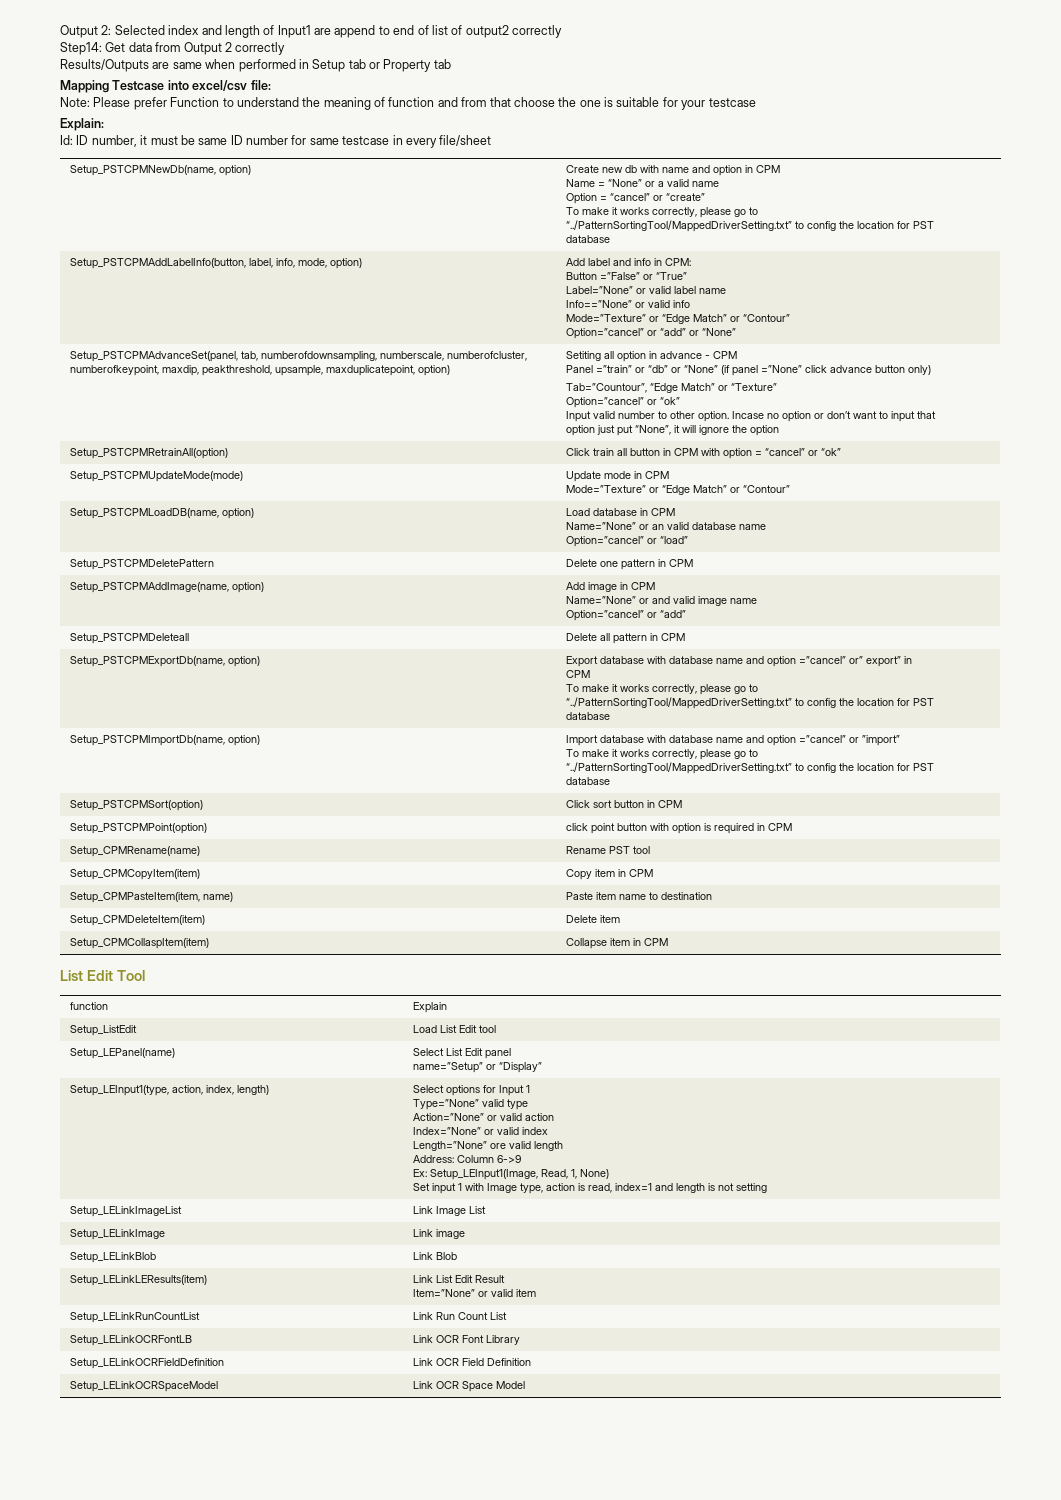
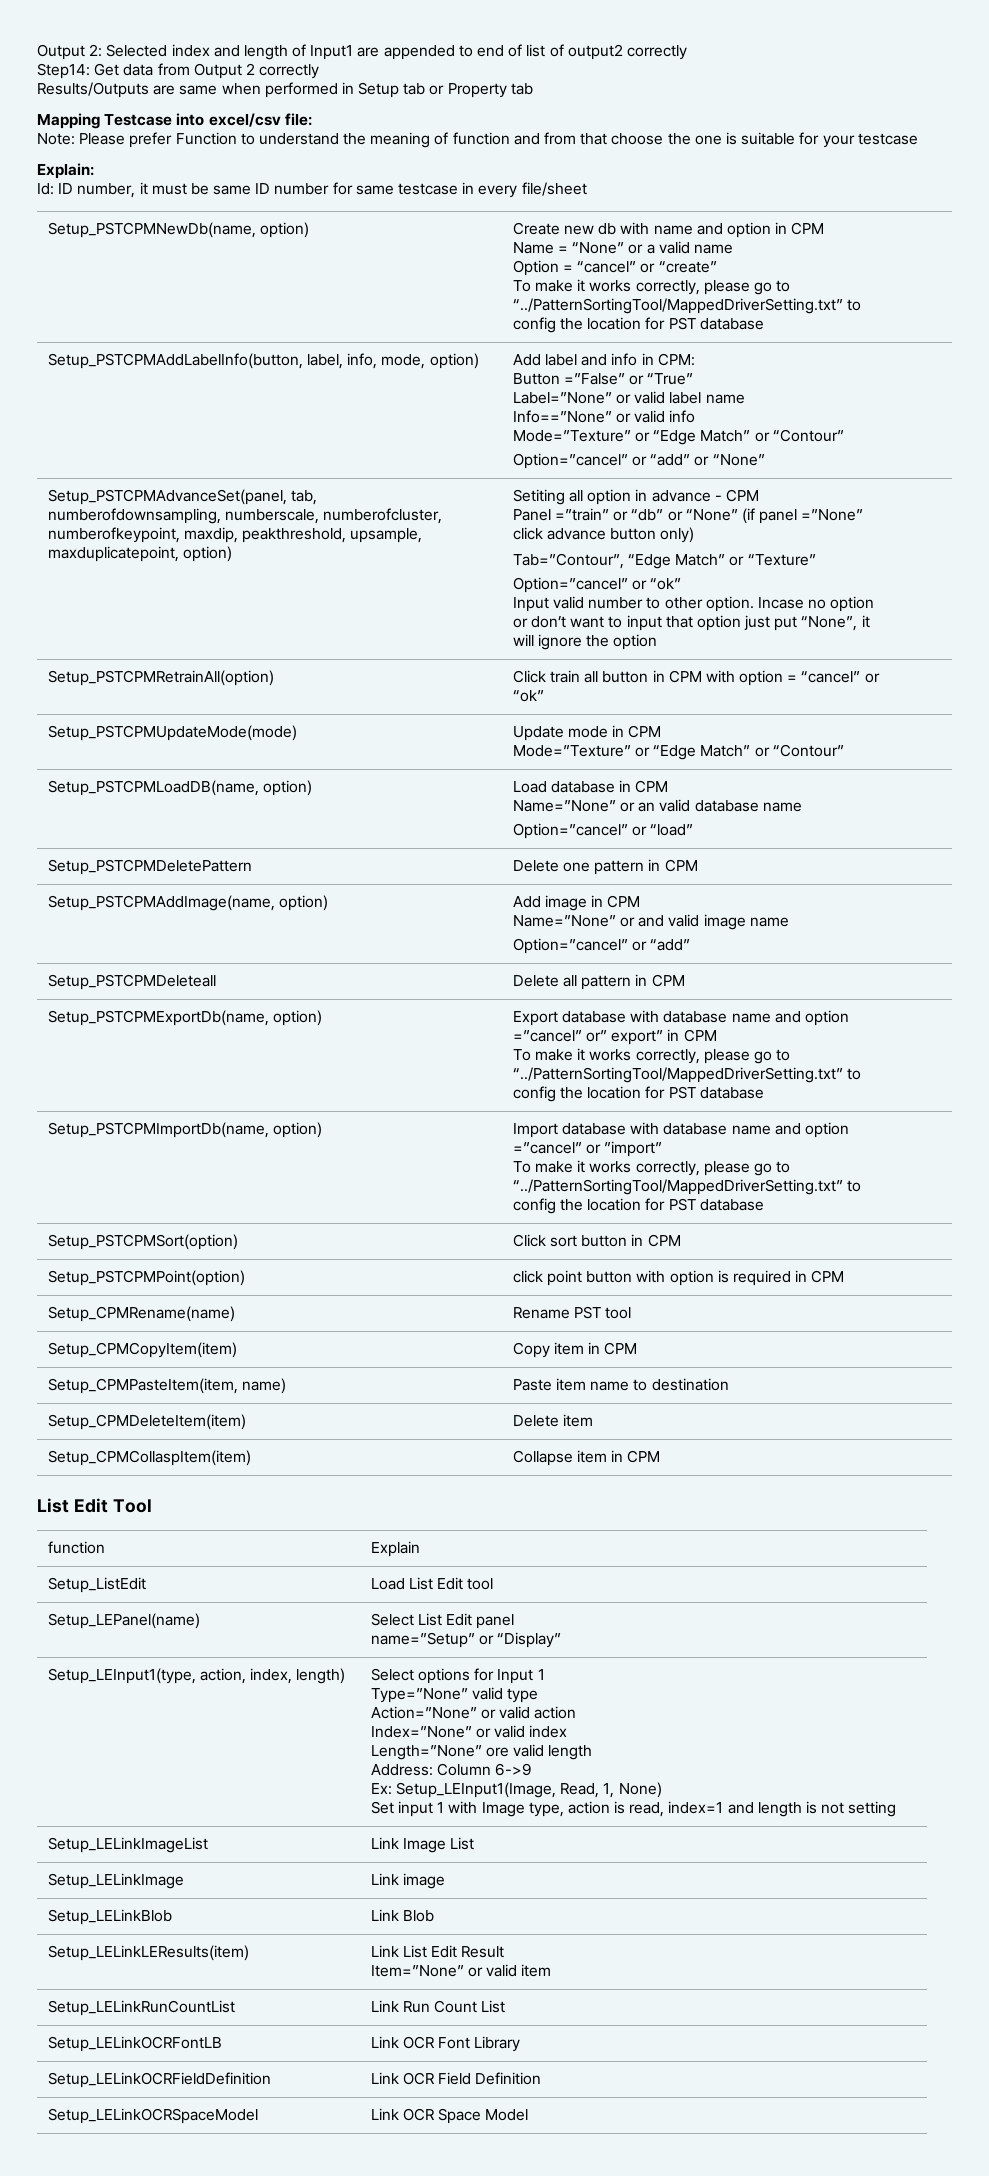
[334,25,376,38] append -> [383,45,455,60] appended
[565,383,647,393] Tab=”Countour”, -> [512,553,624,569] Tab=”Contour”,

